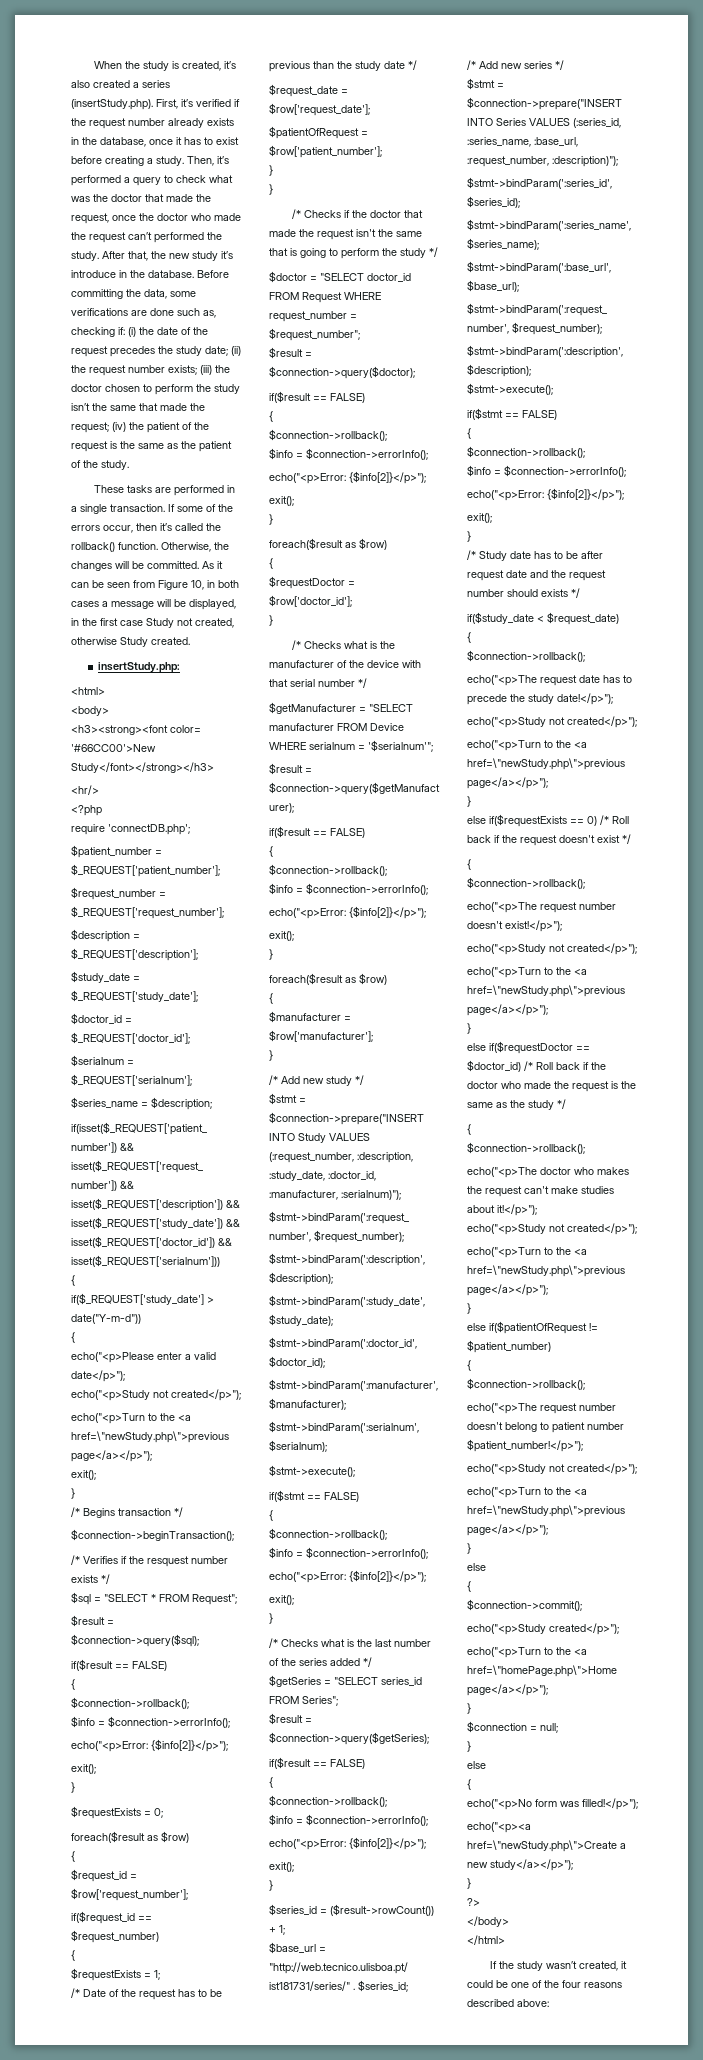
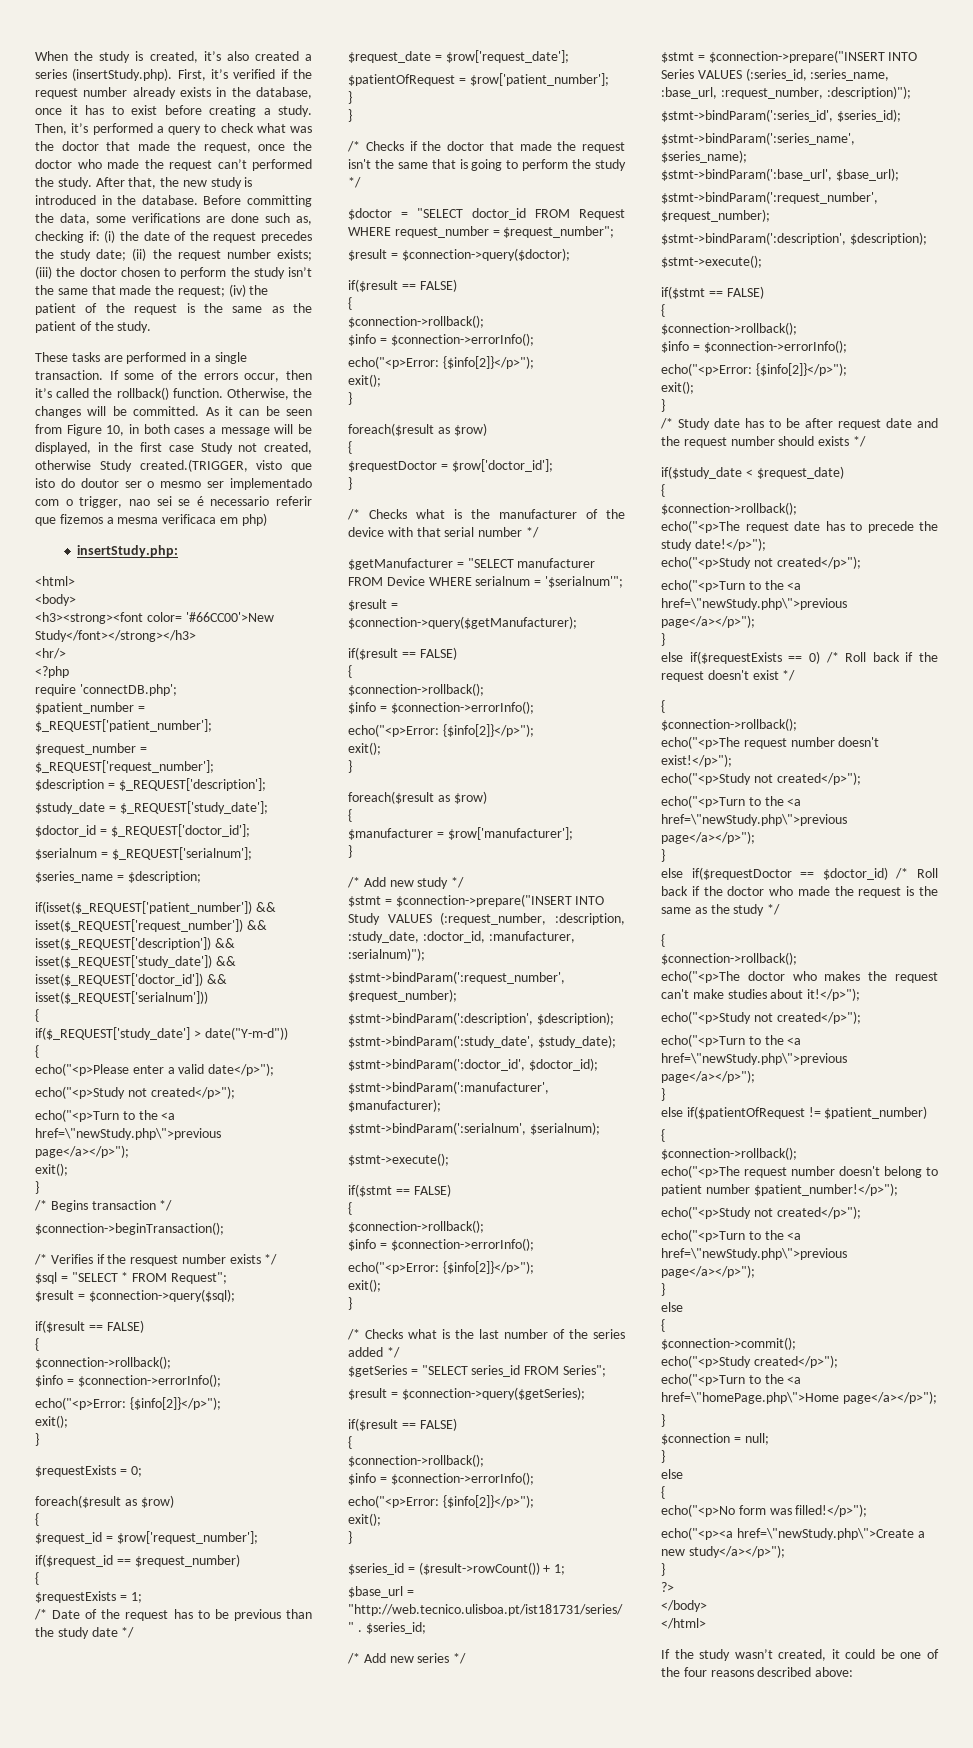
[221,251,233,259] [71,270,116,278] it’s introduce -> [244,177,253,187] [35,195,96,205] is introduced
[151,637,190,645] created. -> [139,459,312,472] [35,478,312,490] [35,496,312,508] [35,513,267,526] created.(TRIGGER, visto que isto do doutor ser o mesmo ser implementado com o trigger, nao sei se é necessario referir que fizemos a mesma verificaca em php)

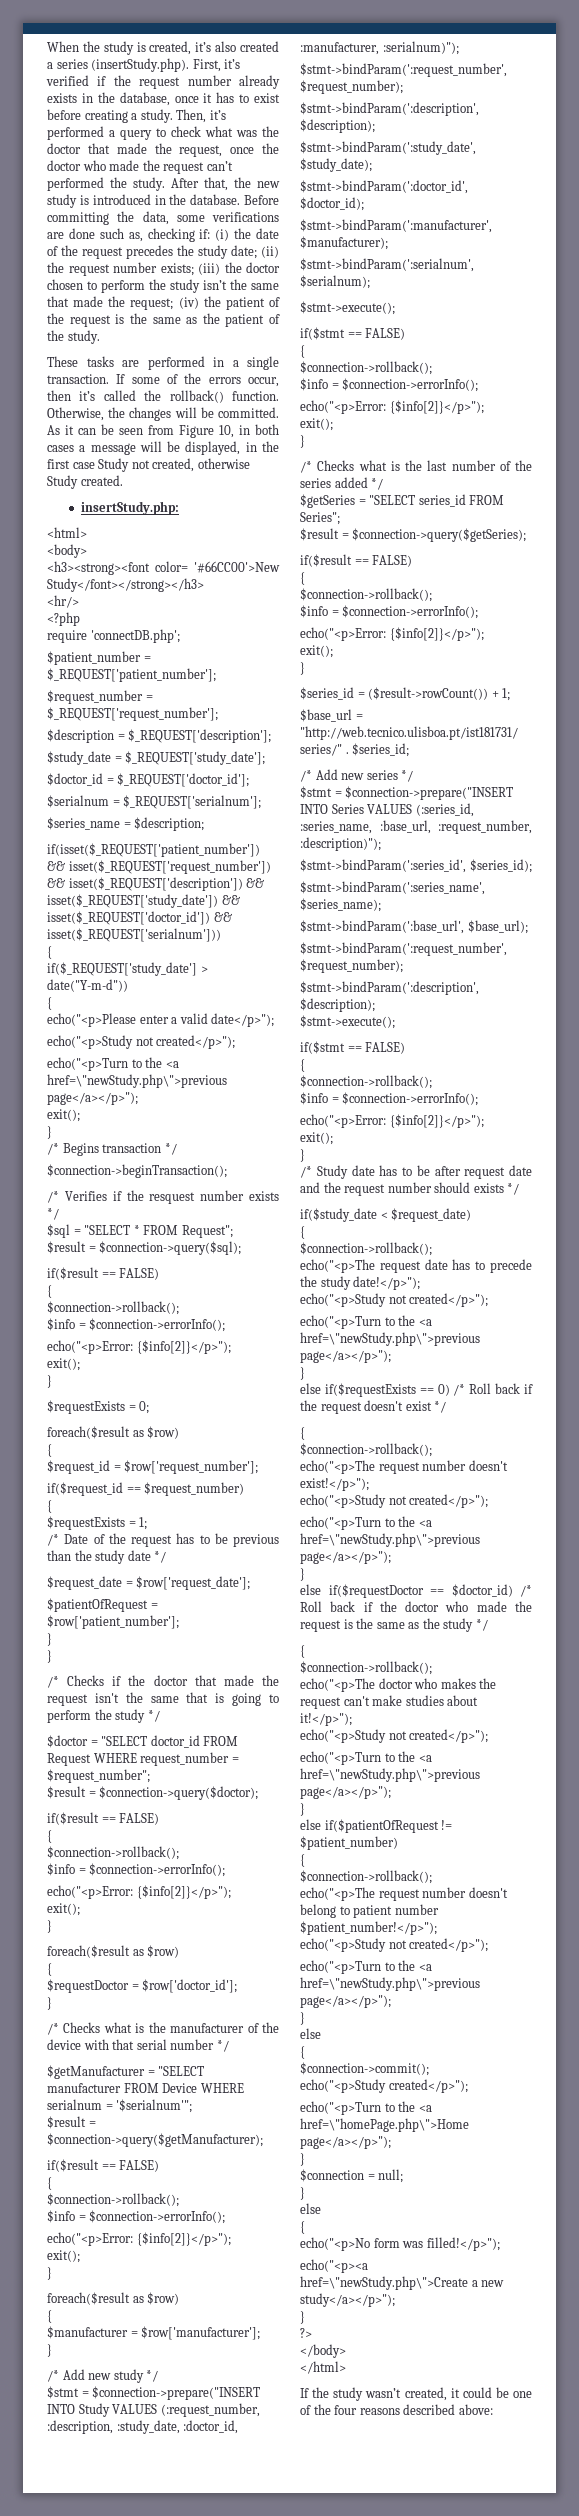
[139,459,312,472] [35,478,312,490] [35,496,312,508] [35,513,267,526] created.(TRIGGER, visto que isto do doutor ser o mesmo ser implementado com o trigger, nao sei se é necessario referir que fizemos a mesma verificaca em php) -> [80,475,123,486] created.

